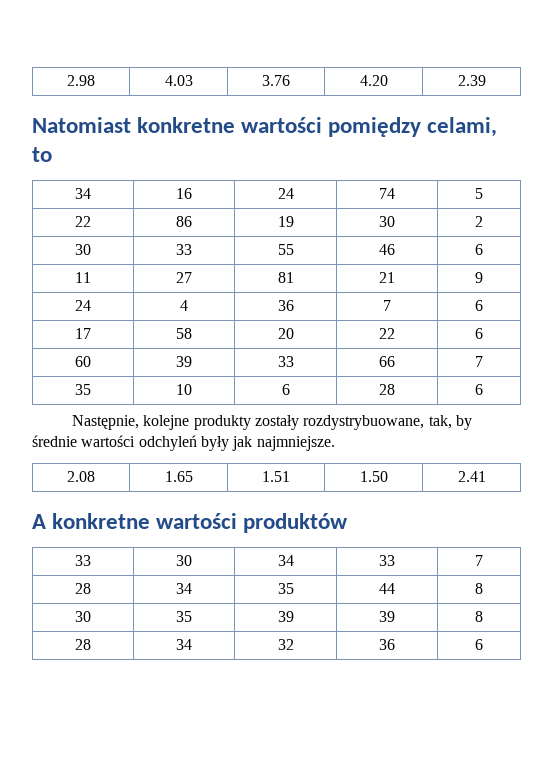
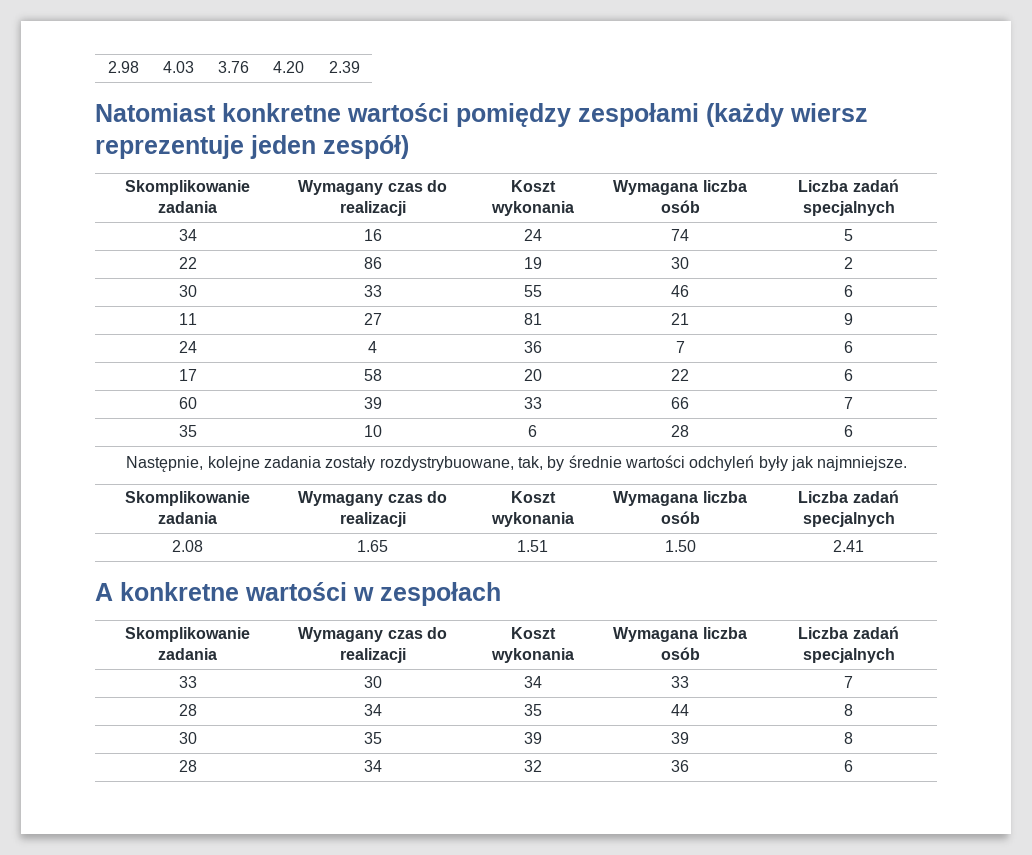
[427,117,498,137] [32,147,52,162] celami, to -> [578,103,868,127] [95,135,409,159] [125,180,250,195] [158,201,217,213] [298,180,447,195] [339,201,406,216] [510,180,556,192] [490,201,574,216] [613,180,747,195] [660,200,700,213] [798,179,899,192] [802,201,895,216] zespołami (każdy wiersz reprezentuje jeden zespół) // Skomplikowanie zadania | Wymagany czas do realizacji | Koszt wykonania | Wymagana liczba osób | Liczba zadań specjalnych
[193,415,251,430] produkty -> [264,456,322,468] zadania
(335, 443) none -> [125,491,250,506] [158,512,217,524] [298,491,447,506] [339,512,406,527] [510,491,556,503] [490,512,574,527] [613,491,747,506] [660,511,700,524] [798,490,899,503] [802,512,895,527] // Skomplikowanie zadania | Wymagany czas do realizacji | Koszt wykonania | Wymagana liczba osób | Liczba zadań specjalnych
[243,513,349,533] produktów -> [353,582,501,606] [125,627,250,642] [158,648,217,660] [298,627,447,642] [339,648,406,663] [510,627,556,639] [490,648,574,663] [613,627,747,642] [660,647,700,660] [798,626,899,639] [802,648,895,663] w zespołach // Skomplikowanie zadania | Wymagany czas do realizacji | Koszt wykonania | Wymagana liczba osób | Liczba zadań specjalnych

